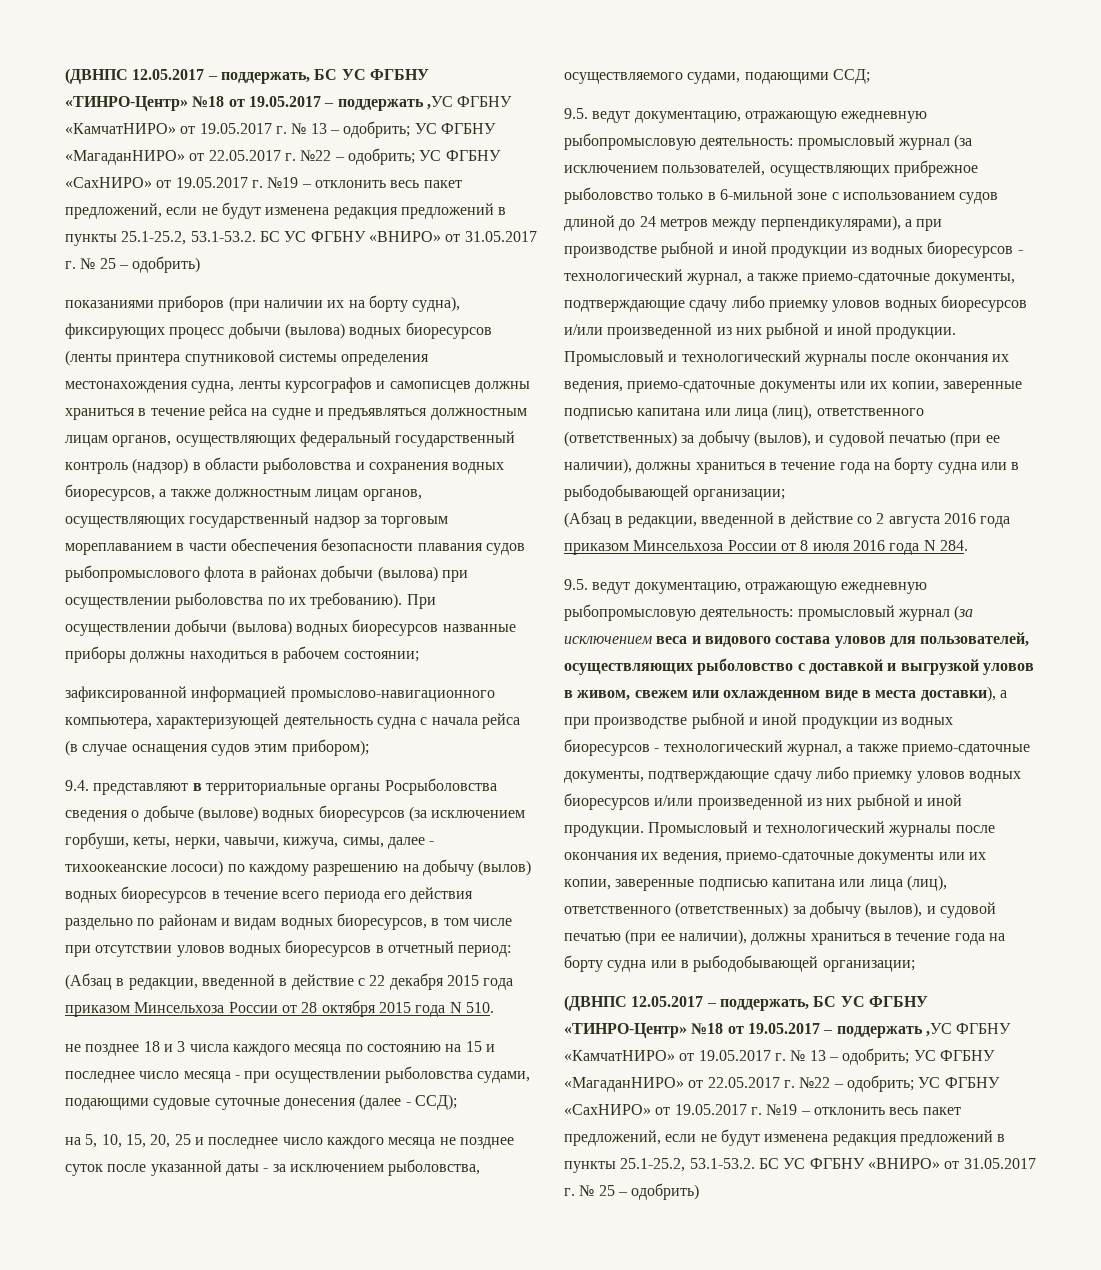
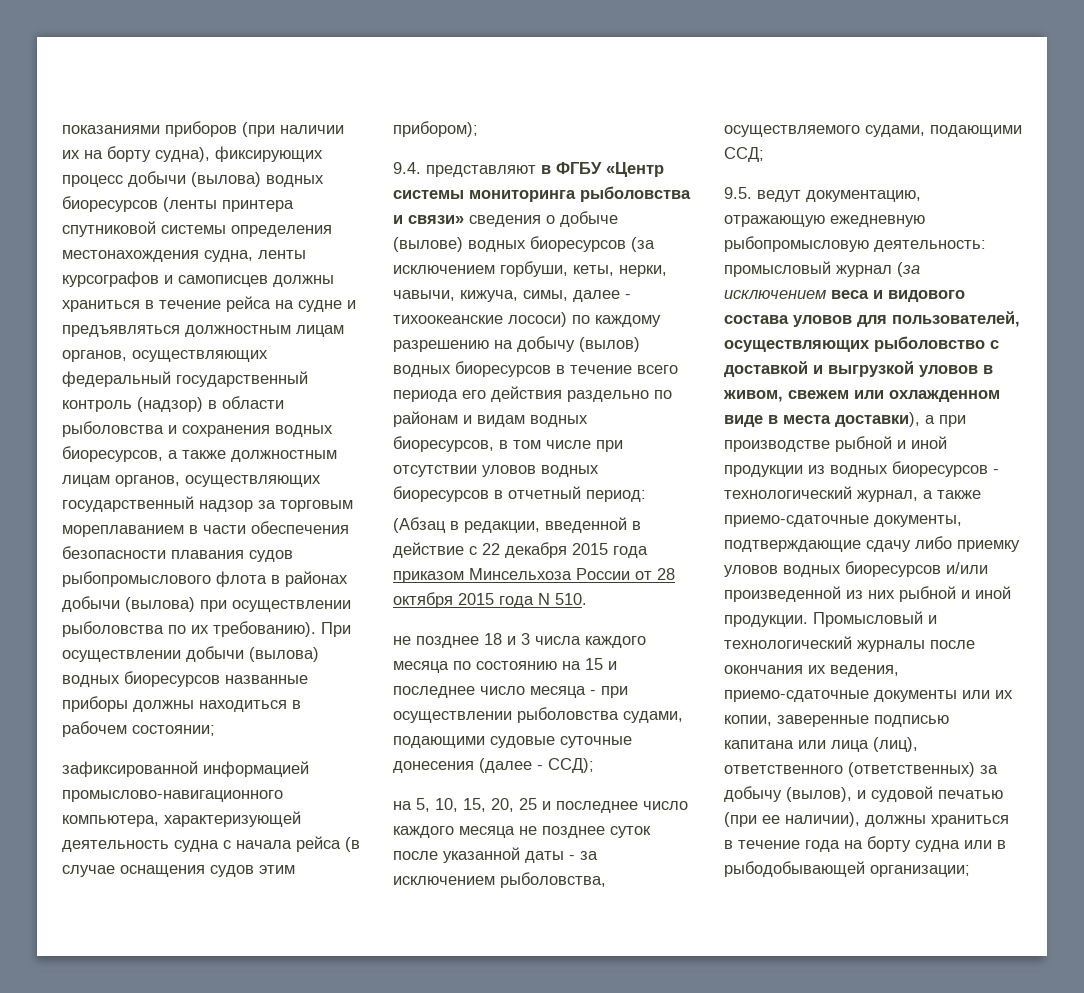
[65,68,429,84] [65,96,513,111] [65,121,496,138] [65,148,501,165] [65,177,462,188] [65,202,507,219] [65,231,537,246] [65,256,201,273] (ДВНПС 12.05.2017 – поддержать, БС УС ФГБНУ «ТИНРО-Центр» №18 от 19.05.2017 – поддержать ,УС ФГБНУ «КамчатНИРО» от 19.05.2017 г. № 13 – одобрить; УС ФГБНУ «МагаданНИРО» от 22.05.2017 г. №22 – одобрить; УС ФГБНУ «СахНИРО» от 19.05.2017 г. №19 – отклонить весь пакет предложений, если не будут изменена редакция предложений в пункты 25.1-25.2, 53.1-53.2. БС УС ФГБНУ «ВНИРО» от 31.05.2017 г. № 25 – одобрить) // -> (62, 129) none
[205,778,497,795] территориальные органы Росрыболовства -> [556,162,664,177] [393,186,691,202] [393,215,464,224] ФГБУ «Центр системы мониторинга рыболовства и связи»
[564,108,928,123] [564,133,973,150] [564,160,978,177] [564,187,999,204] [564,215,943,231] [564,241,1023,258] [564,269,1015,285] [564,295,1027,312] [564,322,957,339] [564,350,1009,366] [564,381,1022,393] [564,404,924,420] [564,430,1000,447] [564,457,1020,474] [564,484,786,501] [564,511,1011,528] [564,540,968,555] // 9.5. ведут документацию, отражающую ежедневную рыбопромысловую деятельность: промысловый журнал (за исключением пользователей, осуществляющих прибрежное рыболовство только в 6-мильной зоне с использованием судов длиной до 24 метров между перпендикулярами), а при производстве рыбной и иной продукции из водных биоресурсов - технологический журнал, а также приемо-сдаточные документы, подтверждающие сдачу либо приемку уловов водных биоресурсов и/или произведенной из них рыбной и иной продукции. Промысловый и технологический журналы после окончания их ведения, приемо-сдаточные документы или их копии, заверенные подписью капитана или лица (лиц), ответственного (ответственных) за добычу (вылов), и судовой печатью (при ее наличии), должны храниться в течение года на борту судна или в рыбодобывающей организации; // (Абзац в редакции, введенной в действие со 2 августа 2016 года приказом Минсельхоза России от 8 июля 2016 года N 284. -> (764, 154) none
[564,995,928,1011] [564,1023,1012,1038] [564,1048,995,1065] [564,1075,1000,1092] [564,1104,961,1115] [564,1129,1006,1146] [564,1158,1036,1173] [564,1183,700,1200] // (ДВНПС 12.05.2017 – поддержать, БС УС ФГБНУ «ТИНРО-Центр» №18 от 19.05.2017 – поддержать ,УС ФГБНУ «КамчатНИРО» от 19.05.2017 г. № 13 – одобрить; УС ФГБНУ «МагаданНИРО» от 22.05.2017 г. №22 – одобрить; УС ФГБНУ «СахНИРО» от 19.05.2017 г. №19 – отклонить весь пакет предложений, если не будут изменена редакция предложений в пункты 25.1-25.2, 53.1-53.2. БС УС ФГБНУ «ВНИРО» от 31.05.2017 г. № 25 – одобрить) -> (970, 871) none

